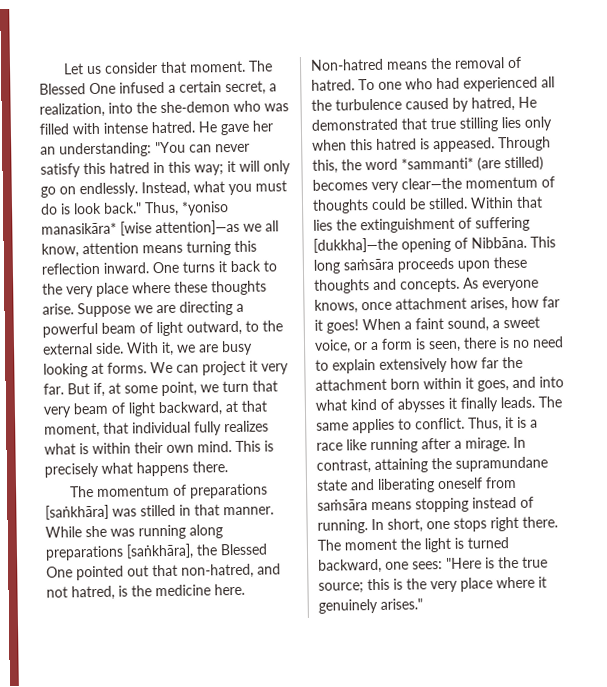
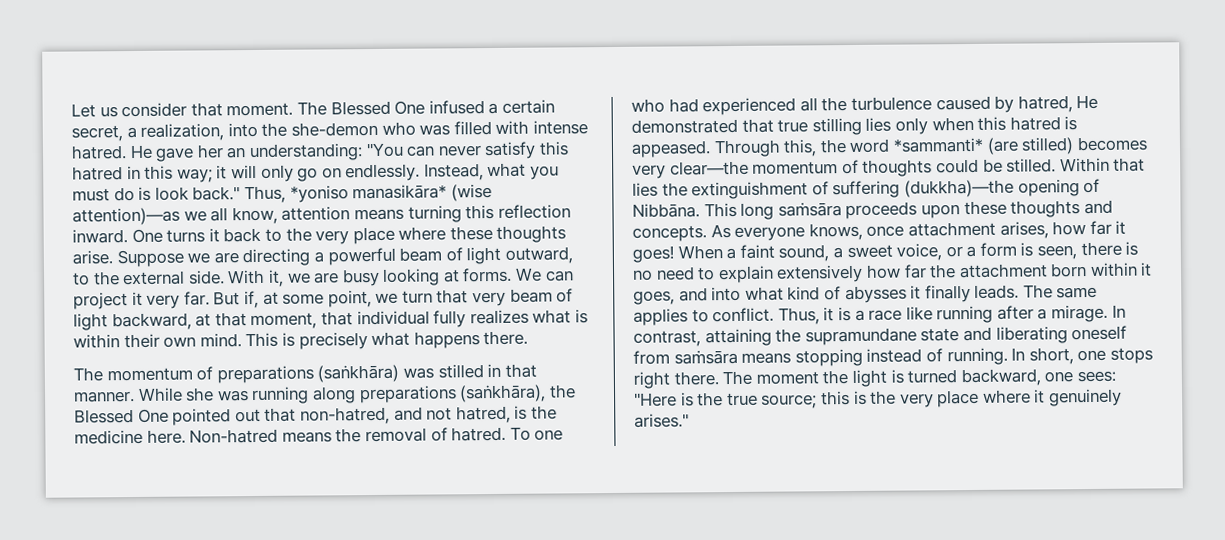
[120,219,240,236] [wise attention]—as -> [450,184,492,202] [72,207,180,226] (wise attention)—as
[45,504,109,520] [saṅkhāra] -> [317,364,400,383] (saṅkhāra)
[126,543,194,560] [saṅkhāra], -> [459,384,547,403] (saṅkhāra),
[313,237,398,253] [dukkha]—the -> [903,179,1014,198] (dukkha)—the

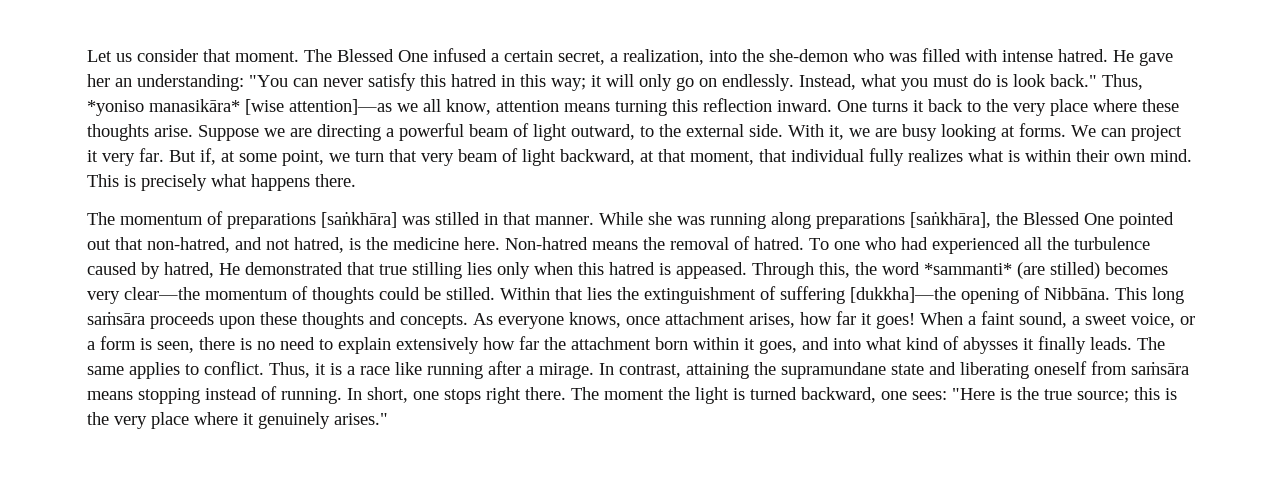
[450,184,492,202] [72,207,180,226] (wise attention)—as -> [245,99,392,115] [wise attention]—as
[317,364,400,383] (saṅkhāra) -> [321,211,397,228] [saṅkhāra]
[459,384,547,403] (saṅkhāra), -> [910,211,991,228] [saṅkhāra],
[903,179,1014,198] (dukkha)—the -> [850,287,956,303] [dukkha]—the

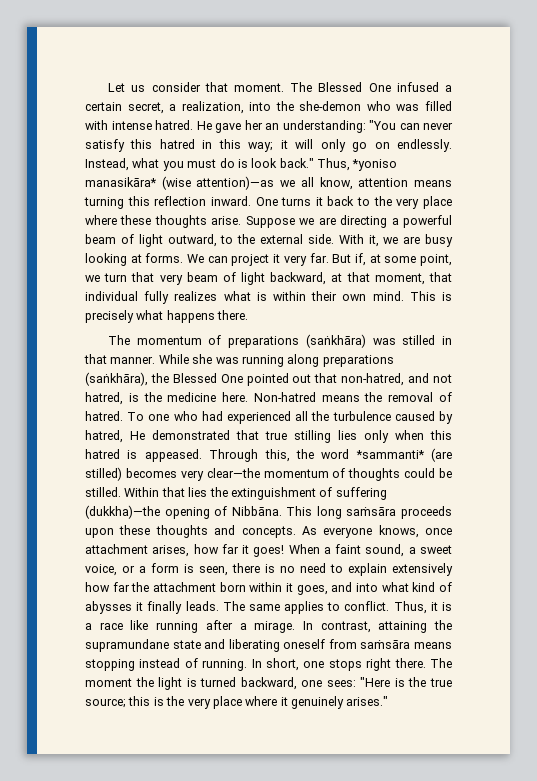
[245,99,392,115] [wise attention]—as -> [161,176,275,190] (wise attention)—as
[321,211,397,228] [saṅkhāra] -> [305,334,366,348] (saṅkhāra)
[910,211,991,228] [saṅkhāra], -> [85,372,148,386] (saṅkhāra),
[850,287,956,303] [dukkha]—the -> [85,505,160,519] (dukkha)—the

